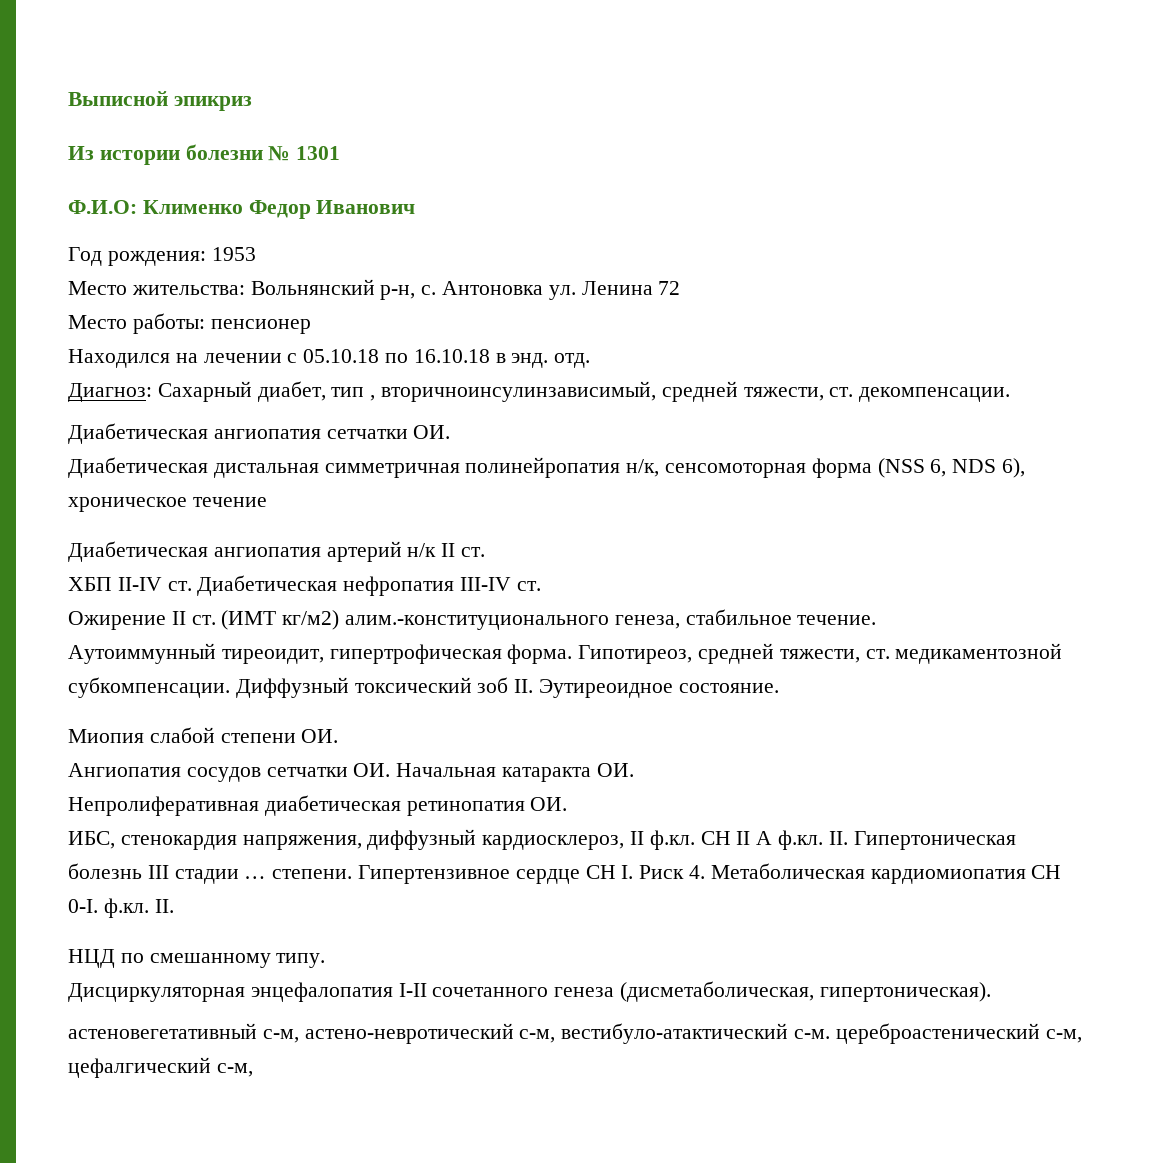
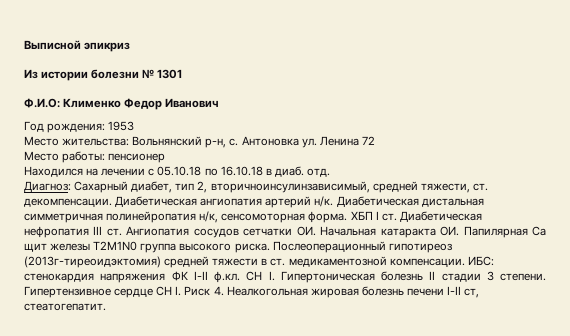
[511,353,549,368] энд. -> [274,166,304,177] диаб.
[370,395,376,401] , -> [197,181,208,193] 2,
[68,423,451,444] // Диабетическая ангиопатия сетчатки ОИ. // -> [115,196,334,208] Диабетическая ангиопатия артерий н/к.
[811,458,1026,478] [68,497,267,512] [68,541,486,562] [68,577,162,591] форма (NSS 6, NDS 6), хроническое течение // Диабетическая ангиопатия артерий н/к II ст. // ХБП II-IV -> [308,211,379,223] форма. ХБП I
[460,577,541,591] [68,609,877,630] [68,643,1063,664] [68,677,779,698] [68,727,339,743] III-IV ст. // Ожирение II ст. (ИМТ кг/м2) алим.-конституционального генеза, стабильное течение. // Аутоиммунный тиреоидит, гипертрофическая форма. Гипотиреоз, средней тяжести, ст. медикаментозной субкомпенсации. Диффузный токсический зоб II. Эутиреоидное состояние. // Миопия слабой степени ОИ. // -> [93,226,122,236] III ст.
[68,795,568,816] [68,829,1016,850] [68,863,267,884] // Непролиферативная диабетическая ретинопатия ОИ. // ИБС, стенокардия напряжения, диффузный кардиосклероз, II ф.кл. СН II А ф.кл. II. Гипертоническая болезнь III стадии … -> [463,226,546,238] [24,241,452,253] [24,256,494,268] [24,271,494,283] Папилярная Са щит железы Т2M1N0 группа высокого риска. Послеоперационный гипотиреоз (2013г-тиреоидэктомия) средней тяжести в ст. медикаментозной компенсации. ИБС: стенокардия напряжения ФК I-II ф.кл. СН I. Гипертоническая болезнь II стадии 3
[710,863,1062,884] [68,898,174,918] [68,949,326,968] [68,981,991,1002] [68,1023,1082,1044] [68,1057,253,1078] Метаболическая кардиомиопатия СН 0-I. ф.кл. II. // НЦД по смешанному типу. // Дисциркуляторная энцефалопатия I-II сочетанного генеза (дисметаболическая, гипертоническая). // астеновегетативный с-м, астено-невротический с-м, вестибуло-атактический с-м. цереброастенический с-м, цефалгический с-м, -> [226,286,480,298] [24,303,106,311] Неалкогольная жировая болезнь печени I-II ст, стеатогепатит.

